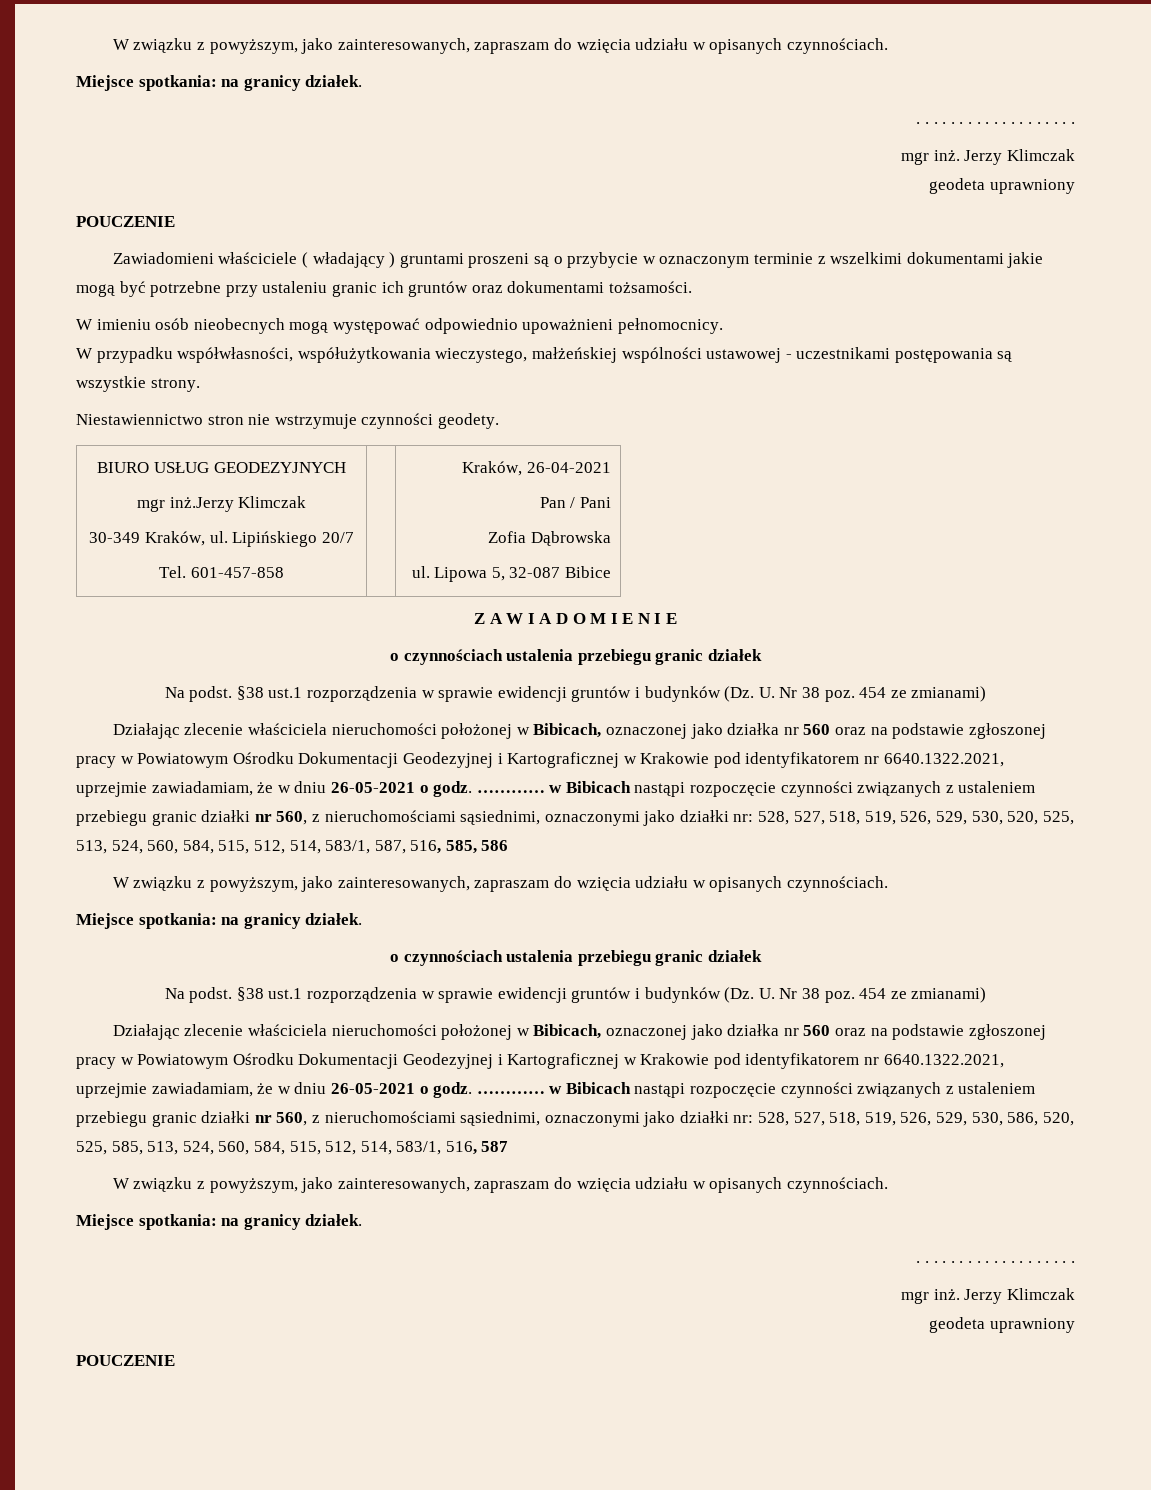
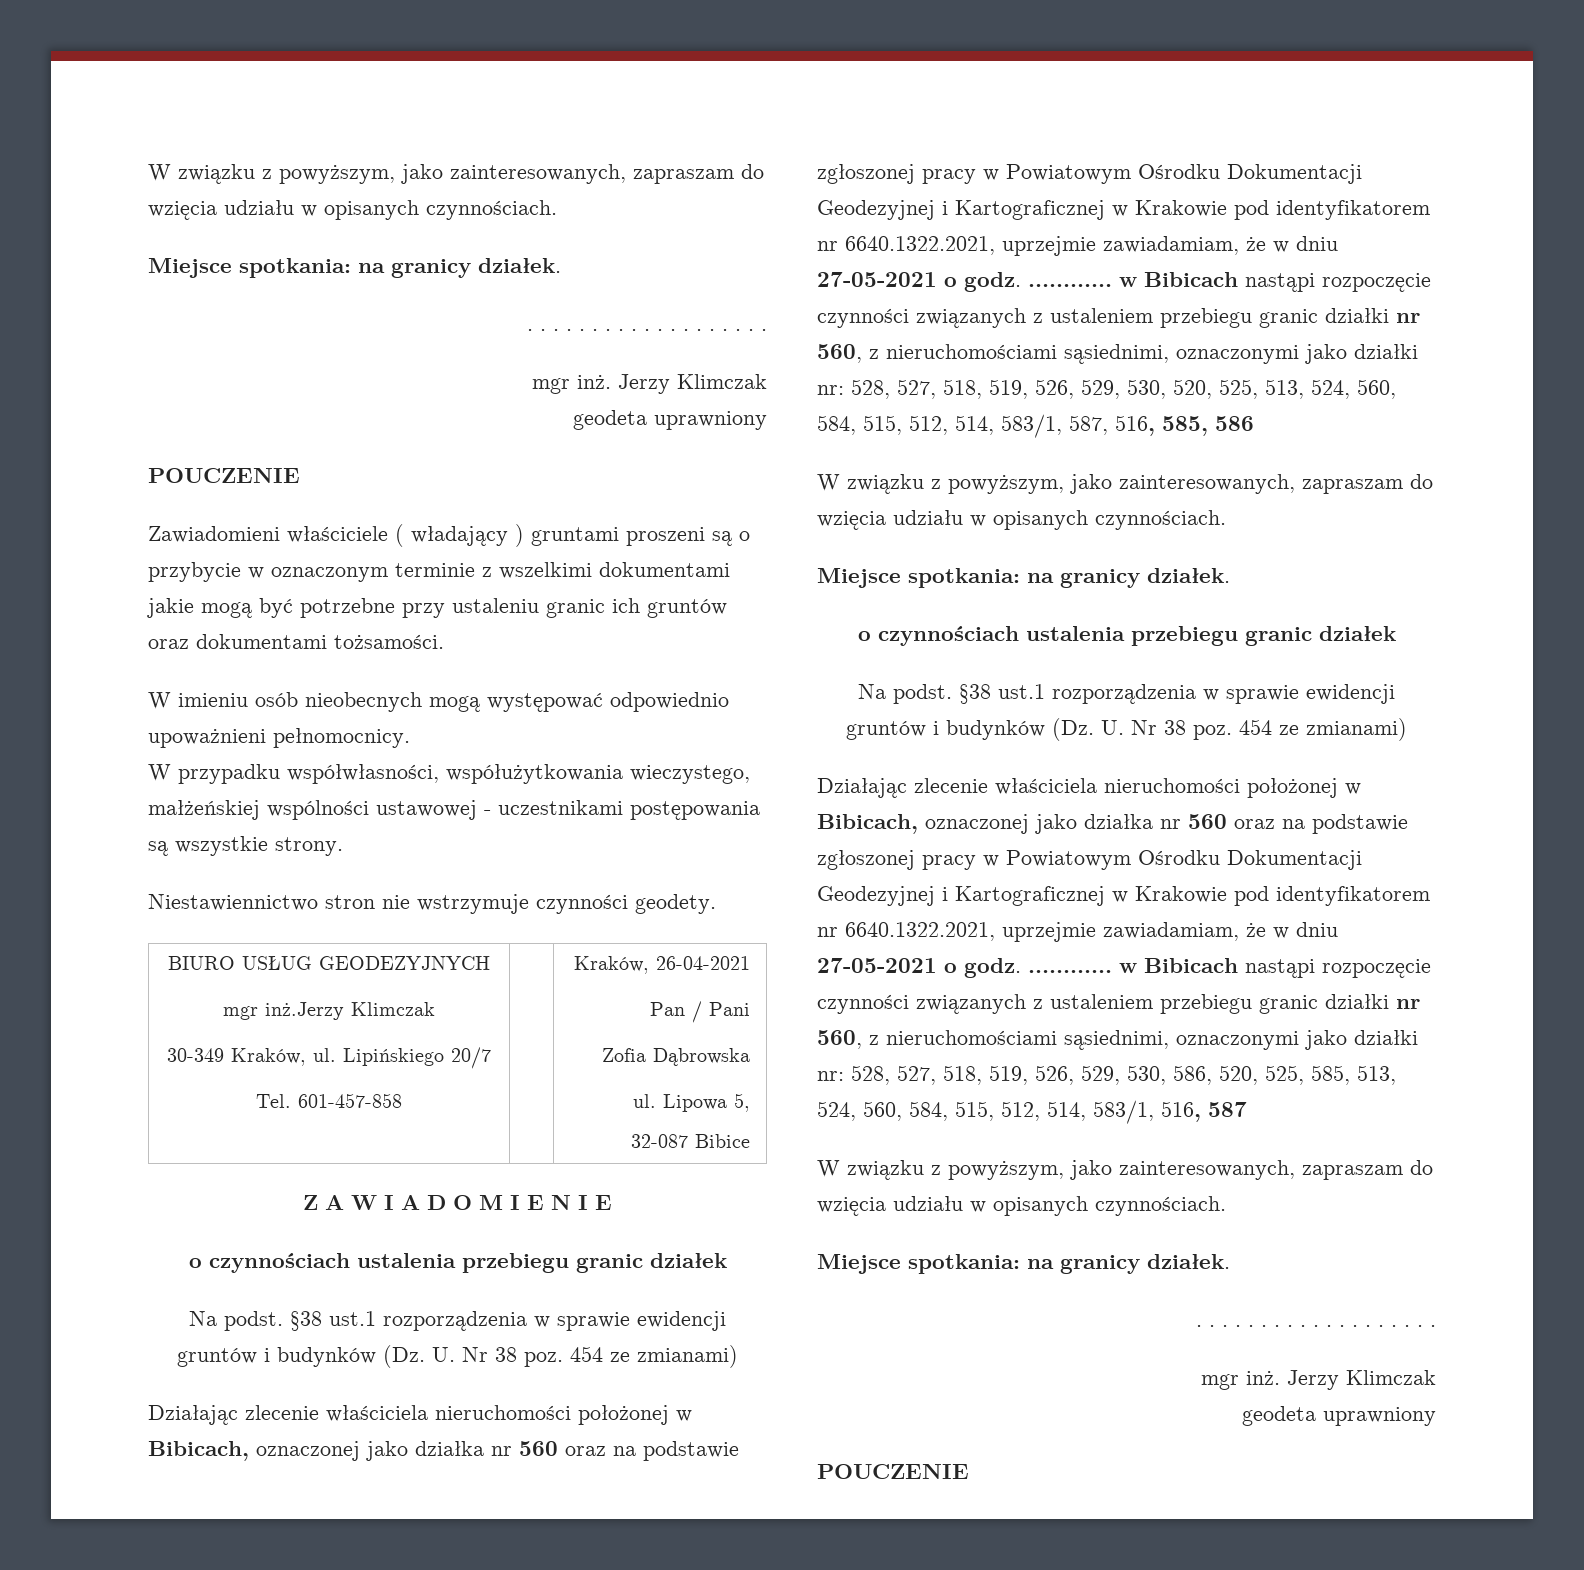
(505, 574) none -> (751, 1102) //
[330,782,415,793] 26-05-2021 -> [817,272,937,287] 27-05-2021
[330,1083,415,1094] 26-05-2021 -> [817,958,937,973] 27-05-2021

